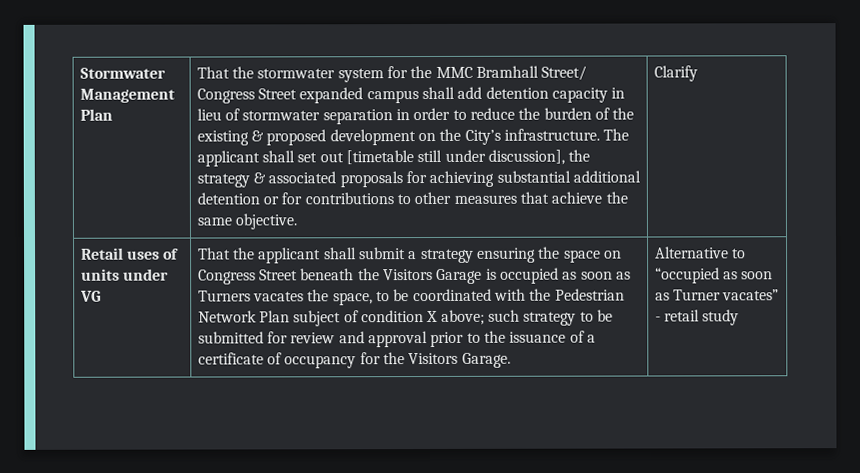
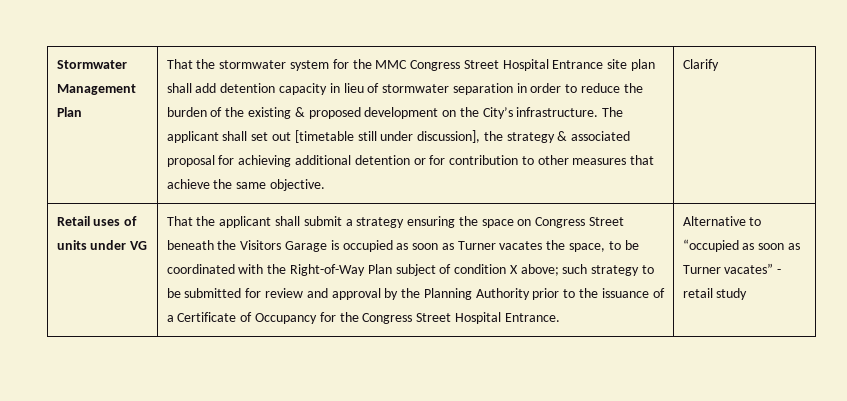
[476,65,588,81] [196,87,419,104] Bramhall Street/ Congress Street expanded campus -> [410,59,655,71] Congress Street Hospital Entrance site plan
[339,171,403,188] proposals -> [166,155,215,167] proposal
[496,170,571,183] substantial -> (292, 161) none
[304,192,394,205] contributions -> [449,155,519,165] contribution
[197,290,251,302] Turners -> [457,241,496,250] Turner
[554,288,625,301] [197,310,257,323] Pedestrian Network -> [289,264,365,276] Right-of-Way
(429, 339) none -> [384,288,530,300] by the Planning Authority
[197,352,511,369] certificate of occupancy for the Visitors Garage. -> [177,312,560,324] Certificate of Occupancy for the Congress Street Hospital Entrance.

